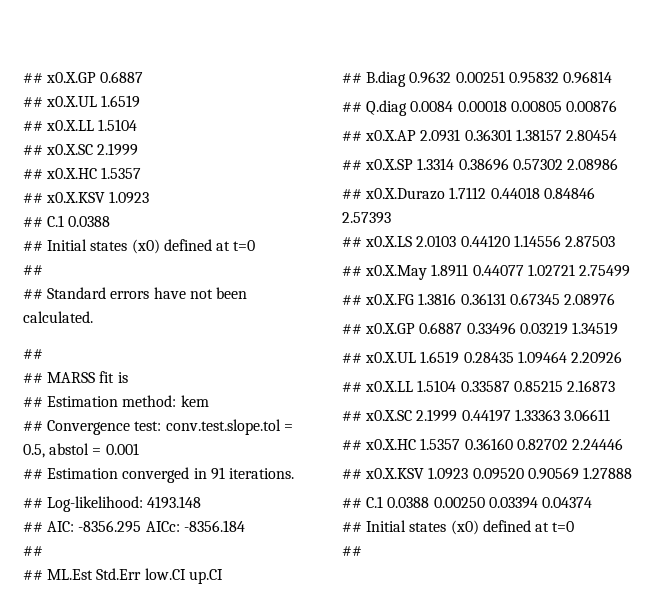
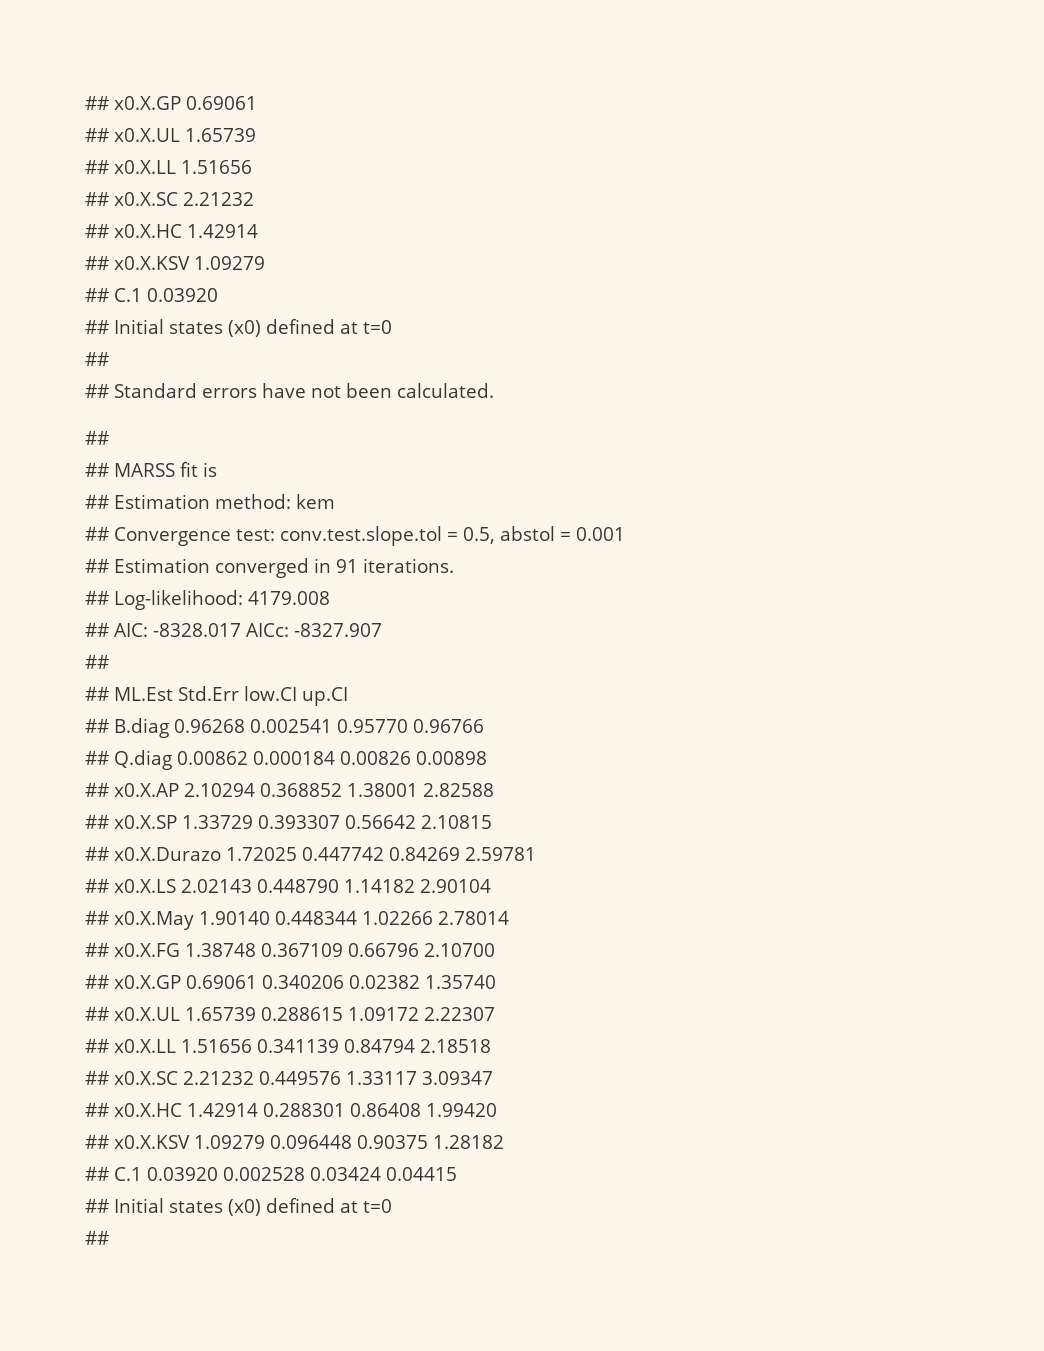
[23,71,144,83] [23,95,141,108] [23,119,138,131] [23,143,139,156] [23,167,142,179] [23,191,150,204] [23,215,111,227] ## x0.X.GP 0.6887 // ## x0.X.UL 1.6519 // ## x0.X.LL 1.5104 // ## x0.X.SC 2.1999 // ## x0.X.HC 1.5357 // ## x0.X.KSV 1.0923 // ## C.1 0.0388 -> [85,96,257,110] [85,128,256,142] [85,160,252,174] [85,192,254,206] [85,224,258,238] [85,256,265,270] [85,288,218,302] ## x0.X.GP 0.69061 // ## x0.X.UL 1.65739 // ## x0.X.LL 1.51656 // ## x0.X.SC 2.21232 // ## x0.X.HC 1.42914 // ## x0.X.KSV 1.09279 // ## C.1 0.03920
[147,496,202,509] 4193.148 -> [248,591,330,605] 4179.008
[78,520,245,533] -8356.295 AICc: -8356.184 -> [153,623,382,637] -8328.017 AICc: -8327.907
[409,71,612,84] [342,100,617,116] [342,129,617,142] [342,158,618,171] [342,187,595,200] [342,212,391,224] [342,235,615,247] [342,264,630,280] [342,293,615,306] [342,322,618,335] [342,351,622,364] [342,380,615,392] [342,409,610,422] [342,438,623,450] [342,467,632,480] [342,496,592,509] 0.9632 0.00251 0.95832 0.96814 // ## Q.diag 0.0084 0.00018 0.00805 0.00876 // ## x0.X.AP 2.0931 0.36301 1.38157 2.80454 // ## x0.X.SP 1.3314 0.38696 0.57302 2.08986 // ## x0.X.Durazo 1.7112 0.44018 0.84846 2.57393 // ## x0.X.LS 2.0103 0.44120 1.14556 2.87503 // ## x0.X.May 1.8911 0.44077 1.02721 2.75499 // ## x0.X.FG 1.3816 0.36131 0.67345 2.08976 // ## x0.X.GP 0.6887 0.33496 0.03219 1.34519 // ## x0.X.UL 1.6519 0.28435 1.09464 2.20926 // ## x0.X.LL 1.5104 0.33587 0.85215 2.16873 // ## x0.X.SC 2.1999 0.44197 1.33363 3.06611 // ## x0.X.HC 1.5357 0.36160 0.82702 2.24446 // ## x0.X.KSV 1.0923 0.09520 0.90569 1.27888 // ## C.1 0.0388 0.00250 0.03394 0.04374 -> [173,719,484,733] [85,750,487,770] [85,783,494,797] [85,815,492,829] [85,847,536,861] [85,879,491,893] [85,911,509,930] [85,943,495,957] [85,975,496,989] [85,1007,495,1021] [85,1039,491,1053] [85,1071,493,1085] [85,1103,497,1117] [85,1135,504,1149] [85,1167,457,1181] 0.96268 0.002541 0.95770 0.96766 // ## Q.diag 0.00862 0.000184 0.00826 0.00898 // ## x0.X.AP 2.10294 0.368852 1.38001 2.82588 // ## x0.X.SP 1.33729 0.393307 0.56642 2.10815 // ## x0.X.Durazo 1.72025 0.447742 0.84269 2.59781 // ## x0.X.LS 2.02143 0.448790 1.14182 2.90104 // ## x0.X.May 1.90140 0.448344 1.02266 2.78014 // ## x0.X.FG 1.38748 0.367109 0.66796 2.10700 // ## x0.X.GP 0.69061 0.340206 0.02382 1.35740 // ## x0.X.UL 1.65739 0.288615 1.09172 2.22307 // ## x0.X.LL 1.51656 0.341139 0.84794 2.18518 // ## x0.X.SC 2.21232 0.449576 1.33117 3.09347 // ## x0.X.HC 1.42914 0.288301 0.86408 1.99420 // ## x0.X.KSV 1.09279 0.096448 0.90375 1.28182 // ## C.1 0.03920 0.002528 0.03424 0.04415

